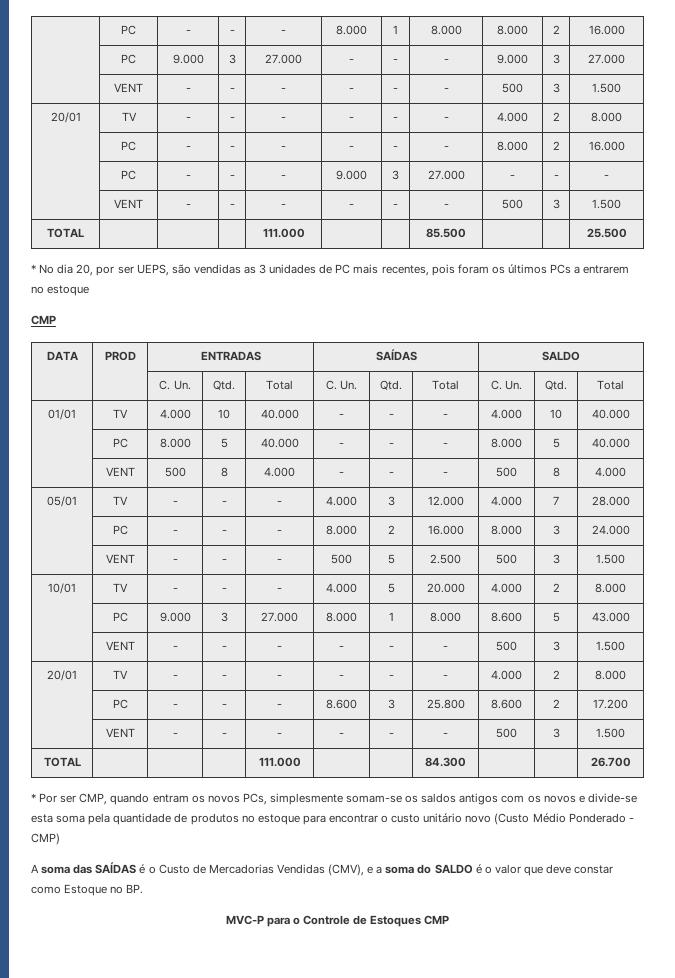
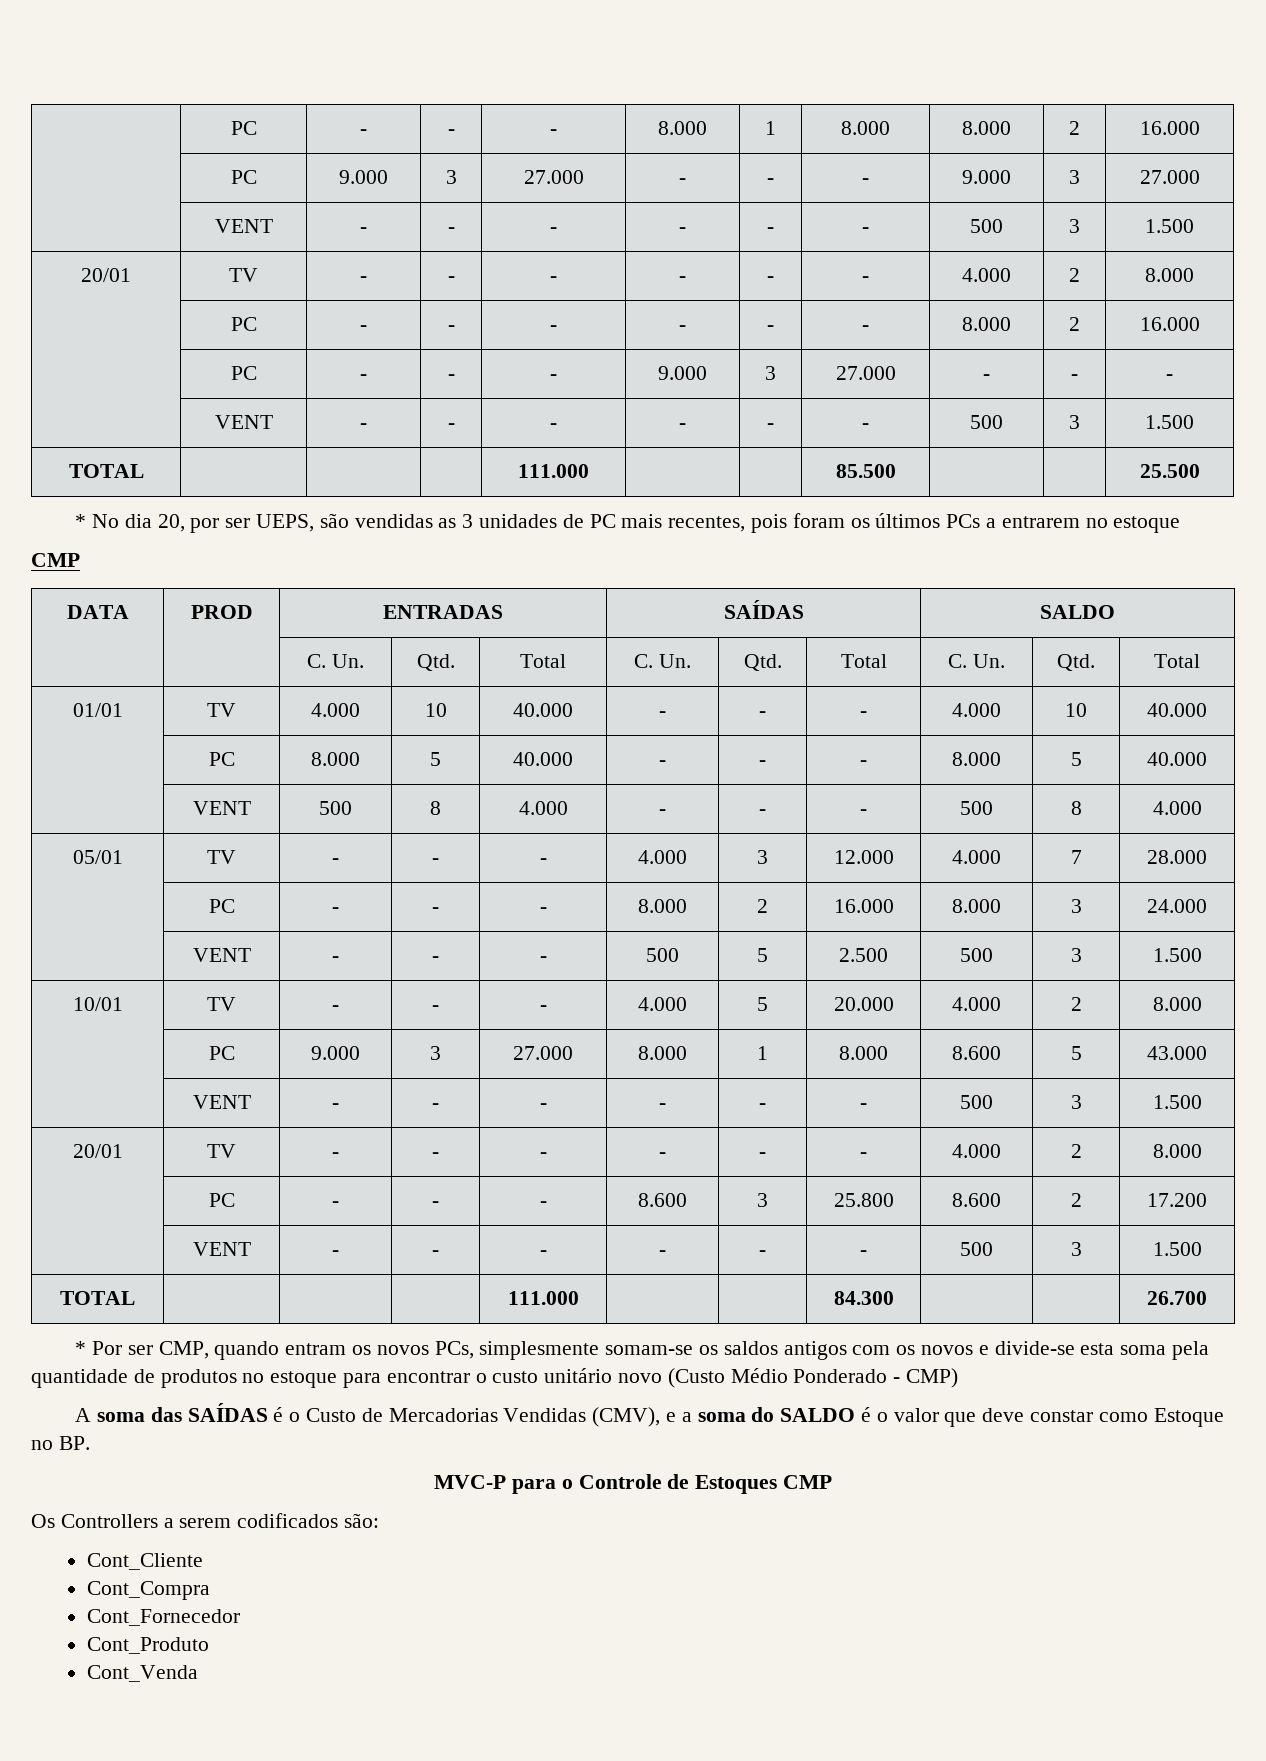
(450, 920) none -> [31,1513,380,1528] [87,1553,204,1570] [87,1581,211,1600] [87,1609,241,1626] [87,1637,210,1654] [87,1665,199,1682] // Os Controllers a serem codificados são: // Cont_Cliente // Cont_Compra // Cont_Fornecedor // Cont_Produto // Cont_Venda

